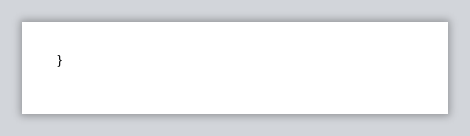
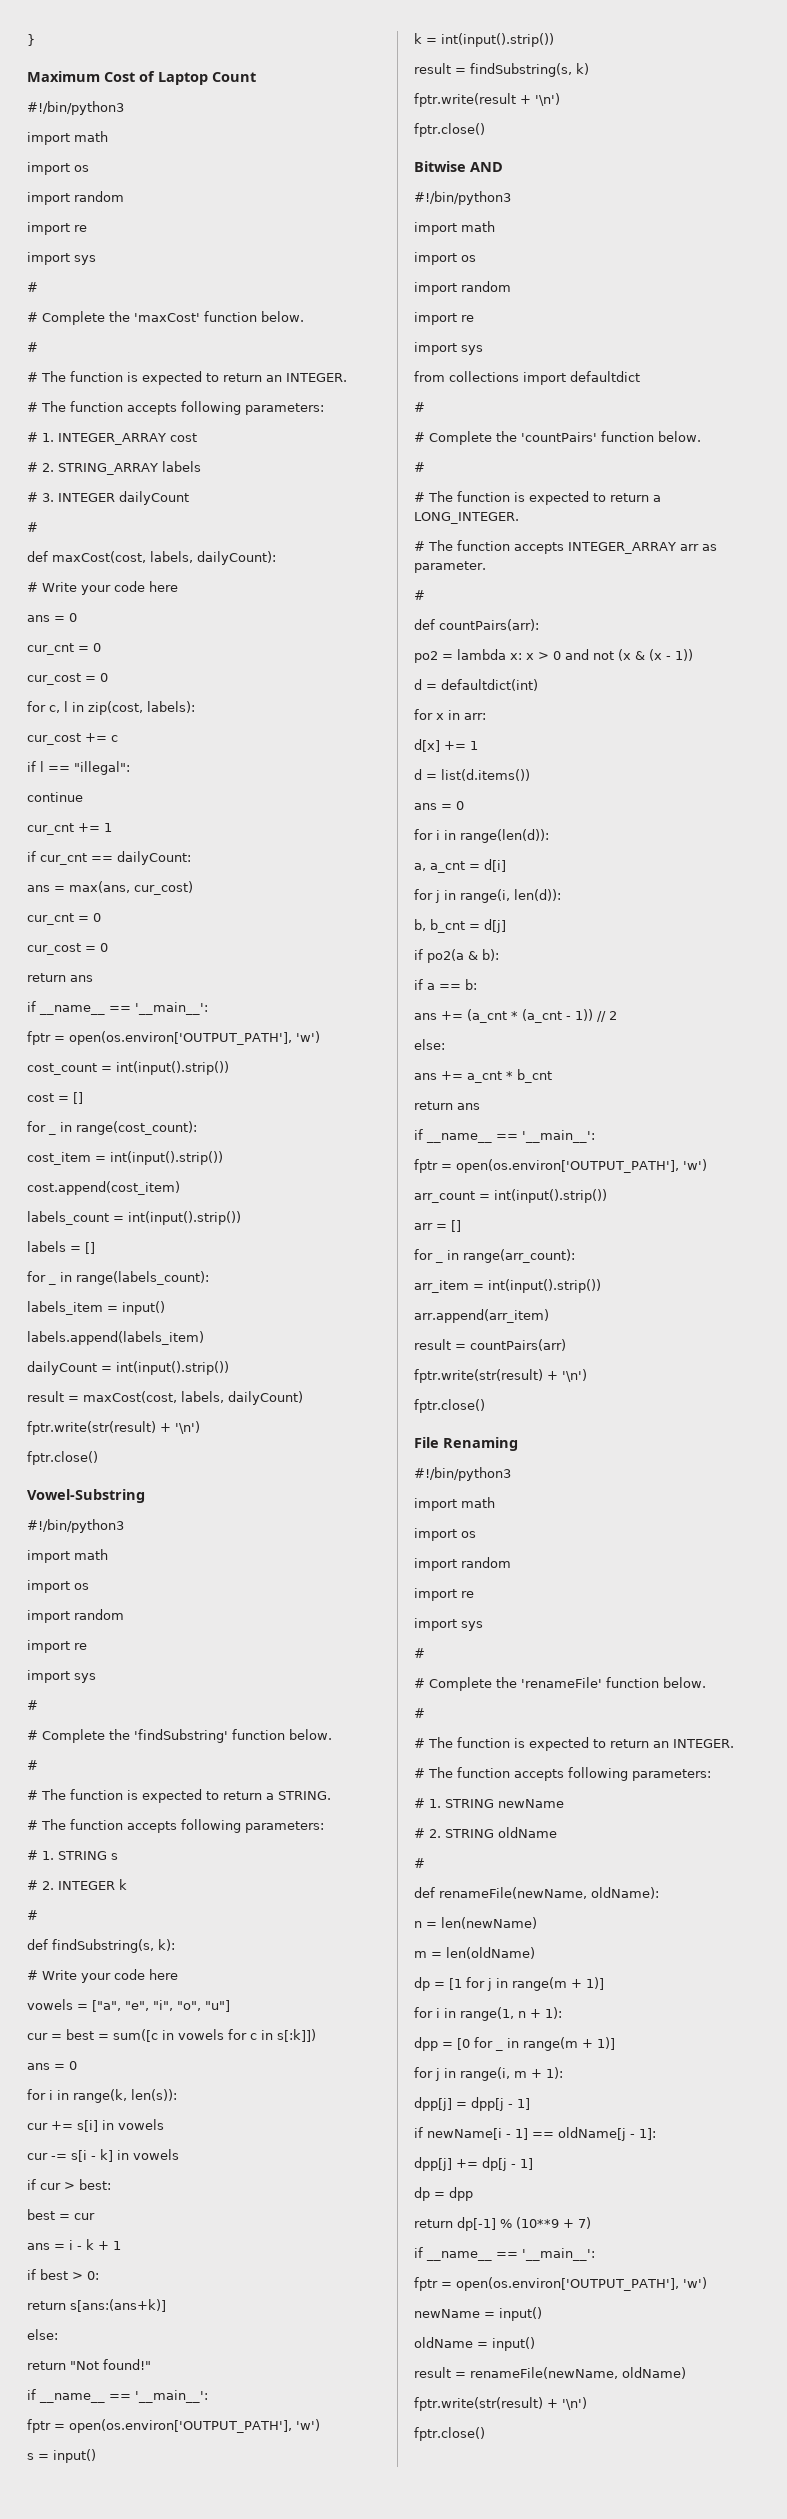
(62, 61) none -> [27,71,256,85] [27,101,124,115] [27,131,108,145] [27,162,89,175] [27,191,124,205] [27,222,87,235] [27,252,96,265] [27,282,38,292] [27,311,304,325] [27,342,38,352] [27,371,347,385] [27,401,324,415] [27,432,197,445] [27,461,201,475] [27,491,189,505] [27,522,38,532] [27,551,276,565] [27,581,178,595] [27,613,77,622] [27,643,101,655] [27,673,108,685] [27,701,195,715] [27,733,118,745] [27,761,130,775] [27,792,83,802] [27,823,112,835] [27,851,191,865] [27,881,193,895] [27,913,101,925] [27,943,108,955] [27,973,93,982] [27,1001,208,1015] [27,1031,320,1045] [27,1061,229,1075] [27,1092,83,1104] [27,1121,46,1132] [48,1132,56,1135] [60,1121,197,1135] [27,1151,223,1165] [27,1181,180,1195] [27,1211,241,1225] [27,1241,95,1254] [27,1271,46,1282] [48,1282,56,1285] [60,1271,209,1285] [27,1301,165,1315] [27,1331,204,1345] [27,1361,229,1375] [27,1391,303,1405] [27,1421,200,1435] [27,1451,98,1465] [27,1489,145,1503] [27,1519,124,1533] [27,1549,108,1563] [27,1580,89,1593] [27,1609,124,1623] [27,1640,87,1653] [27,1670,96,1683] [27,1700,38,1710] [27,1729,332,1743] [27,1760,38,1770] [27,1789,331,1803] [27,1819,324,1833] [27,1850,118,1860] [27,1879,127,1890] [27,1910,38,1920] [27,1939,175,1953] [27,1969,178,1983] [27,1999,230,2012] [27,2029,316,2042] [27,2061,77,2070] [27,2089,177,2103] [27,2119,164,2132] [27,2149,179,2162] [27,2179,111,2190] [27,2209,95,2220] [27,2239,121,2250] [27,2269,99,2280] [27,2299,166,2312] [27,2329,58,2340] [27,2359,151,2370] [27,2389,208,2403] [27,2419,320,2433] [27,2449,96,2463] [414,33,554,47] [414,63,589,77] [414,93,560,107] [414,123,485,137] [414,161,503,172] [414,191,511,205] [414,221,495,235] [414,252,476,265] [414,281,511,295] [414,312,474,325] [414,342,483,355] [414,371,640,385] [414,402,425,412] [414,431,701,445] [414,462,425,472] [414,491,661,505] [414,512,519,524] [414,540,717,554] [414,561,486,573] [414,590,425,600] [414,619,539,631] [414,649,693,663] [414,679,538,691] [414,709,486,720] [414,739,478,752] [414,769,530,781] [414,801,464,810] [414,829,549,843] [414,859,506,873] [414,889,561,903] [414,919,506,933] [414,949,499,963] [414,979,477,990] [414,1009,617,1023] [414,1039,445,1050] [414,1069,552,1083] [414,1101,480,1110] [414,1129,595,1143] [414,1159,707,1173] [414,1189,607,1203] [414,1220,461,1232] [414,1249,433,1260] [435,1260,443,1263] [447,1249,575,1263] [414,1279,601,1293] [414,1309,549,1323] [414,1339,566,1351] [414,1369,587,1383] [414,1399,485,1413] [414,1437,518,1451] [414,1467,511,1481] [414,1497,495,1511] [414,1528,476,1541] [414,1557,511,1571] [414,1588,474,1601] [414,1618,483,1631] [414,1648,425,1658] [414,1677,706,1691] [414,1708,425,1718] [414,1737,734,1751] [414,1767,711,1781] [414,1798,564,1808] [414,1827,557,1838] [414,1858,425,1868] [414,1887,659,1899] [414,1917,537,1929] [414,1947,535,1959] [414,1977,604,1991] [414,2007,562,2021] [414,2037,493,2051] [495,2048,503,2051] [507,2037,615,2051] [414,2067,563,2081] [414,2097,530,2111] [414,2127,656,2141] [414,2157,533,2171] [414,2187,473,2201] [414,2217,591,2231] [414,2247,595,2261] [414,2277,707,2291] [414,2307,542,2321] [414,2337,535,2351] [414,2367,686,2379] [414,2397,587,2411] [414,2427,485,2441] // Maximum Cost of Laptop Count // #!/bin/python3 // import math // import os // import random // import re // import sys // # // # Complete the 'maxCost' function below. // # // # The function is expected to return an INTEGER. // # The function accepts following parameters: // # 1. INTEGER_ARRAY cost // # 2. STRING_ARRAY labels // # 3. INTEGER dailyCount // # // def maxCost(cost, labels, dailyCount): // # Write your code here // ans = 0 // cur_cnt = 0 // cur_cost = 0 // for c, l in zip(cost, labels): // cur_cost += c // if l == "illegal": // continue // cur_cnt += 1 // if cur_cnt == dailyCount: // ans = max(ans, cur_cost) // cur_cnt = 0 // cur_cost = 0 // return ans // if __name__ == '__main__': // fptr = open(os.environ['OUTPUT_PATH'], 'w') // cost_count = int(input().strip()) // cost = [] // for _ in range(cost_count): // cost_item = int(input().strip()) // cost.append(cost_item) // labels_count = int(input().strip()) // labels = [] // for _ in range(labels_count): // labels_item = input() // labels.append(labels_item) // dailyCount = int(input().strip()) // result = maxCost(cost, labels, dailyCount) // fptr.write(str(result) + '\n') // fptr.close() // Vowel-Substring // #!/bin/python3 // import math // import os // import random // import re // import sys // # // # Complete the 'findSubstring' function below. // # // # The function is expected to return a STRING. // # The function accepts following parameters: // # 1. STRING s // # 2. INTEGER k // # // def findSubstring(s, k): // # Write your code here // vowels = ["a", "e", "i", "o", "u"] // cur = best = sum([c in vowels for c in s[:k]]) // ans = 0 // for i in range(k, len(s)): // cur += s[i] in vowels // cur -= s[i - k] in vowels // if cur > best: // best = cur // ans = i - k + 1 // if best > 0: // return s[ans:(ans+k)] // else: // return "Not found!" // if __name__ == '__main__': // fptr = open(os.environ['OUTPUT_PATH'], 'w') // s = input() // k = int(input().strip()) // result = findSubstring(s, k) // fptr.write(result + '\n') // fptr.close() // Bitwise AND // #!/bin/python3 // import math // import os // import random // import re // import sys // from collections import defaultdict // # // # Complete the 'countPairs' function below. // # // # The function is expected to return a LONG_INTEGER. // # The function accepts INTEGER_ARRAY arr as parameter. // # // def countPairs(arr): // po2 = lambda x: x > 0 and not (x & (x - 1)) // d = defaultdict(int) // for x in arr: // d[x] += 1 // d = list(d.items()) // ans = 0 // for i in range(len(d)): // a, a_cnt = d[i] // for j in range(i, len(d)): // b, b_cnt = d[j] // if po2(a & b): // if a == b: // ans += (a_cnt * (a_cnt - 1)) // 2 // else: // ans += a_cnt * b_cnt // return ans // if __name__ == '__main__': // fptr = open(os.environ['OUTPUT_PATH'], 'w') // arr_count = int(input().strip()) // arr = [] // for _ in range(arr_count): // arr_item = int(input().strip()) // arr.append(arr_item) // result = countPairs(arr) // fptr.write(str(result) + '\n') // fptr.close() // File Renaming // #!/bin/python3 // import math // import os // import random // import re // import sys // # // # Complete the 'renameFile' function below. // # // # The function is expected to return an INTEGER. // # The function accepts following parameters: // # 1. STRING newName // # 2. STRING oldName // # // def renameFile(newName, oldName): // n = len(newName) // m = len(oldName) // dp = [1 for j in range(m + 1)] // for i in range(1, n + 1): // dpp = [0 for _ in range(m + 1)] // for j in range(i, m + 1): // dpp[j] = dpp[j - 1] // if newName[i - 1] == oldName[j - 1]: // dpp[j] += dp[j - 1] // dp = dpp // return dp[-1] % (10**9 + 7) // if __name__ == '__main__': // fptr = open(os.environ['OUTPUT_PATH'], 'w') // newName = input() // oldName = input() // result = renameFile(newName, oldName) // fptr.write(str(result) + '\n') // fptr.close()

